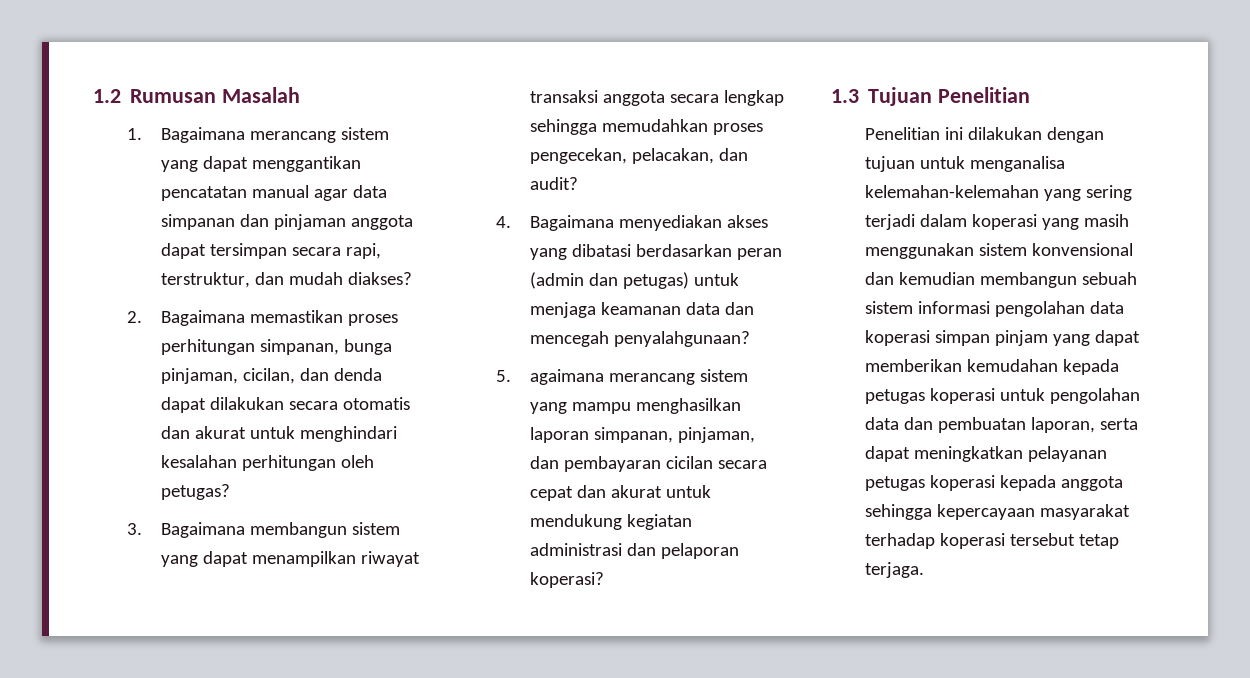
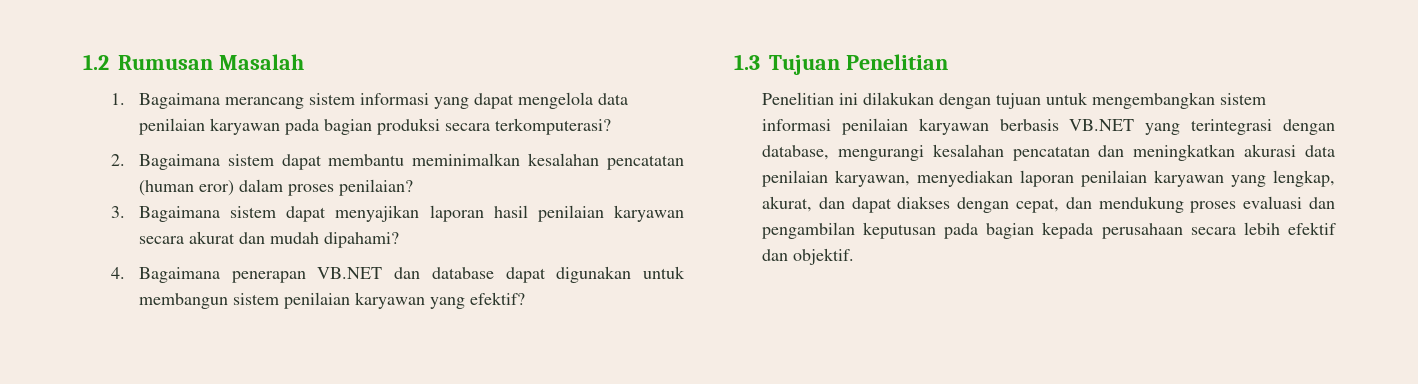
[160,156,361,172] [160,185,387,201] [160,214,413,230] [160,243,381,259] [160,272,412,288] [126,310,398,326] [160,339,392,355] [160,368,382,384] [160,397,410,413] [160,426,397,442] [160,455,374,471] [160,484,230,500] [126,522,400,538] [160,551,420,567] [529,90,784,106] [529,119,763,135] [529,148,748,164] [529,177,578,190] [495,215,768,231] [529,244,782,260] [529,272,739,289] [529,302,754,318] [529,331,750,347] [495,369,748,385] [529,398,741,414] [529,427,755,443] [529,456,767,472] [529,485,711,501] [529,514,692,530] [529,543,739,559] [529,572,604,588] yang dapat menggantikan pencatatan manual agar data simpanan dan pinjaman anggota dapat tersimpan secara rapi, terstruktur, dan mudah diakses? // 2. Bagaimana memastikan proses perhitungan simpanan, bunga pinjaman, cicilan, dan denda dapat dilakukan secara otomatis dan akurat untuk menghindari kesalahan perhitungan oleh petugas? // 3. Bagaimana membangun sistem yang dapat menampilkan riwayat transaksi anggota secara lengkap sehingga memudahkan proses pengecekan, pelacakan, dan audit? // 4. Bagaimana menyediakan akses yang dibatasi berdasarkan peran (admin dan petugas) untuk menjaga keamanan data dan mencegah penyalahgunaan? // 5. agaimana merancang sistem yang mampu menghasilkan laporan simpanan, pinjaman, dan pembayaran cicilan secara cepat dan akurat untuk mendukung kegiatan administrasi dan pelaporan koperasi? -> [359,92,628,109] [138,118,611,135] [110,153,684,170] [138,179,413,196] [110,205,684,222] [138,231,399,248] [110,266,685,283] [138,292,525,309] informasi yang dapat mengelola data penilaian karyawan pada bagian produksi secara terkomputerasi? // 2. Bagaimana sistem dapat membantu meminimalkan kesalahan pencatatan (human eror) dalam proses penilaian? // 3. Bagaimana sistem dapat menyajikan laporan hasil penilaian karyawan secara akurat dan mudah dipahami? // 4. Bagaimana penerapan VB.NET dan database dapat digunakan untuk membangun sistem penilaian karyawan yang efektif?
[969,156,1065,172] [864,185,1132,201] [864,214,1129,230] [864,243,1133,259] [864,272,1137,288] [864,301,1124,317] [864,330,1140,346] [864,359,1119,375] [864,388,1140,404] [864,417,1138,433] [864,446,1107,462] [864,475,1123,491] [864,504,1130,520] [864,533,1119,549] [864,562,924,578] menganalisa kelemahan-kelemahan yang sering terjadi dalam koperasi yang masih menggunakan sistem konvensional dan kemudian membangun sebuah sistem informasi pengolahan data koperasi simpan pinjam yang dapat memberikan kemudahan kepada petugas koperasi untuk pengolahan data dan pembuatan laporan, serta dapat meningkatkan pelayanan petugas koperasi kepada anggota sehingga kepercayaan masyarakat terhadap koperasi tersebut tetap terjaga. -> [1091,92,1266,109] [761,118,1335,135] [761,144,1335,161] [761,170,1335,187] [761,196,1335,213] [761,222,1336,239] [761,248,854,265] mengembangkan sistem informasi penilaian karyawan berbasis VB.NET yang terintegrasi dengan database, mengurangi kesalahan pencatatan dan meningkatkan akurasi data penilaian karyawan, menyediakan laporan penilaian karyawan yang lengkap, akurat, dan dapat diakses dengan cepat, dan mendukung proses evaluasi dan pengambilan keputusan pada bagian kepada perusahaan secara lebih efektif dan objektif.

